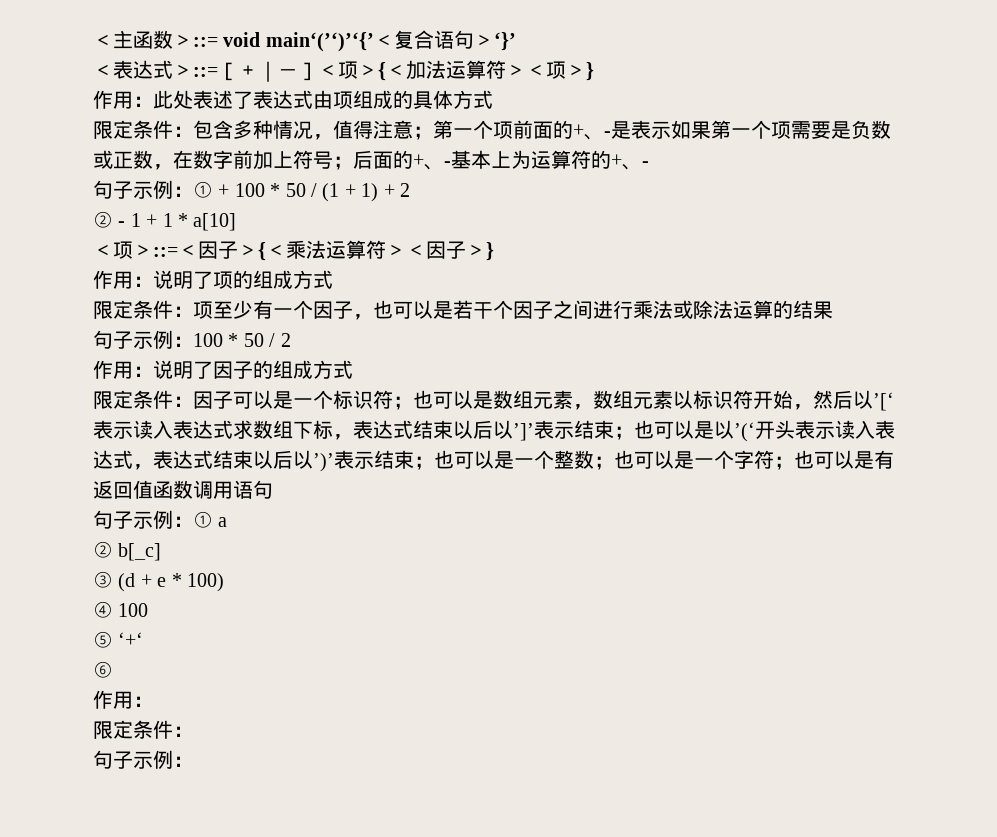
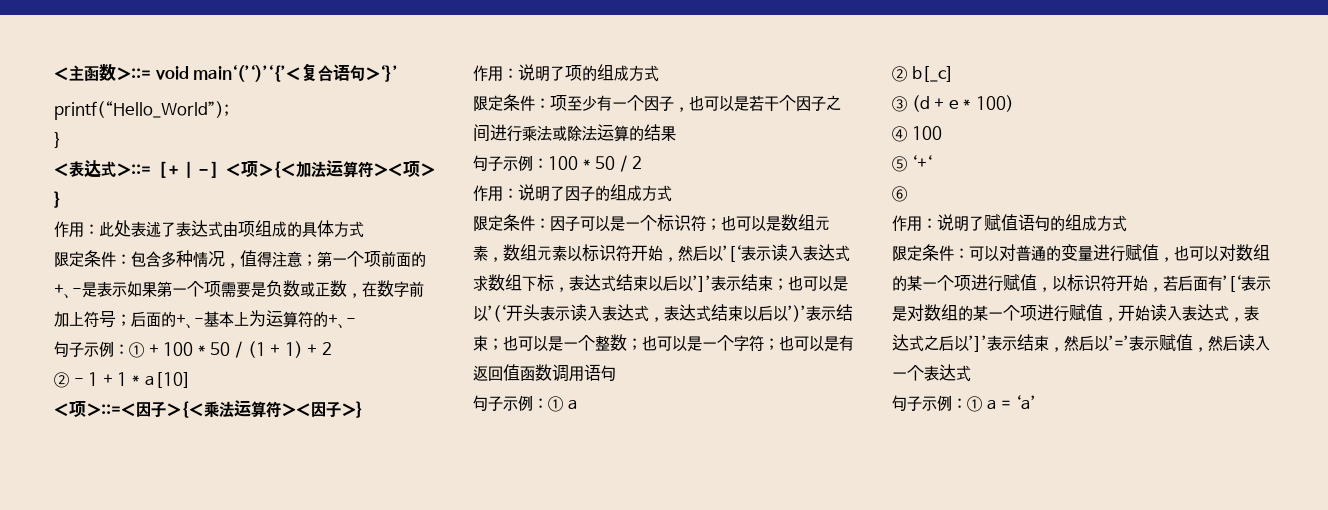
(516, 41) none -> [54,101,229,120] [54,132,62,148] // printf(“Hello_World”); // }
[93,720,193,739] [93,750,193,769] // 限定条件： // 句子示例： -> [937,214,1127,232] [892,244,1270,262] [892,274,1271,292] [892,304,1259,322] [892,334,1270,352] [892,364,971,382] [892,395,1036,412] 说明了赋值语句的组成方式 // 限定条件：可以对普通的变量进行赋值，也可以对数组的某一个项进行赋值，以标识符开始，若后面有’[‘表示是对数组的某一个项进行赋值，开始读入表达式，表达式之后以’]’表示结束，然后以’=’表示赋值，然后读入一个表达式 // 句子示例：① a = ‘a’

